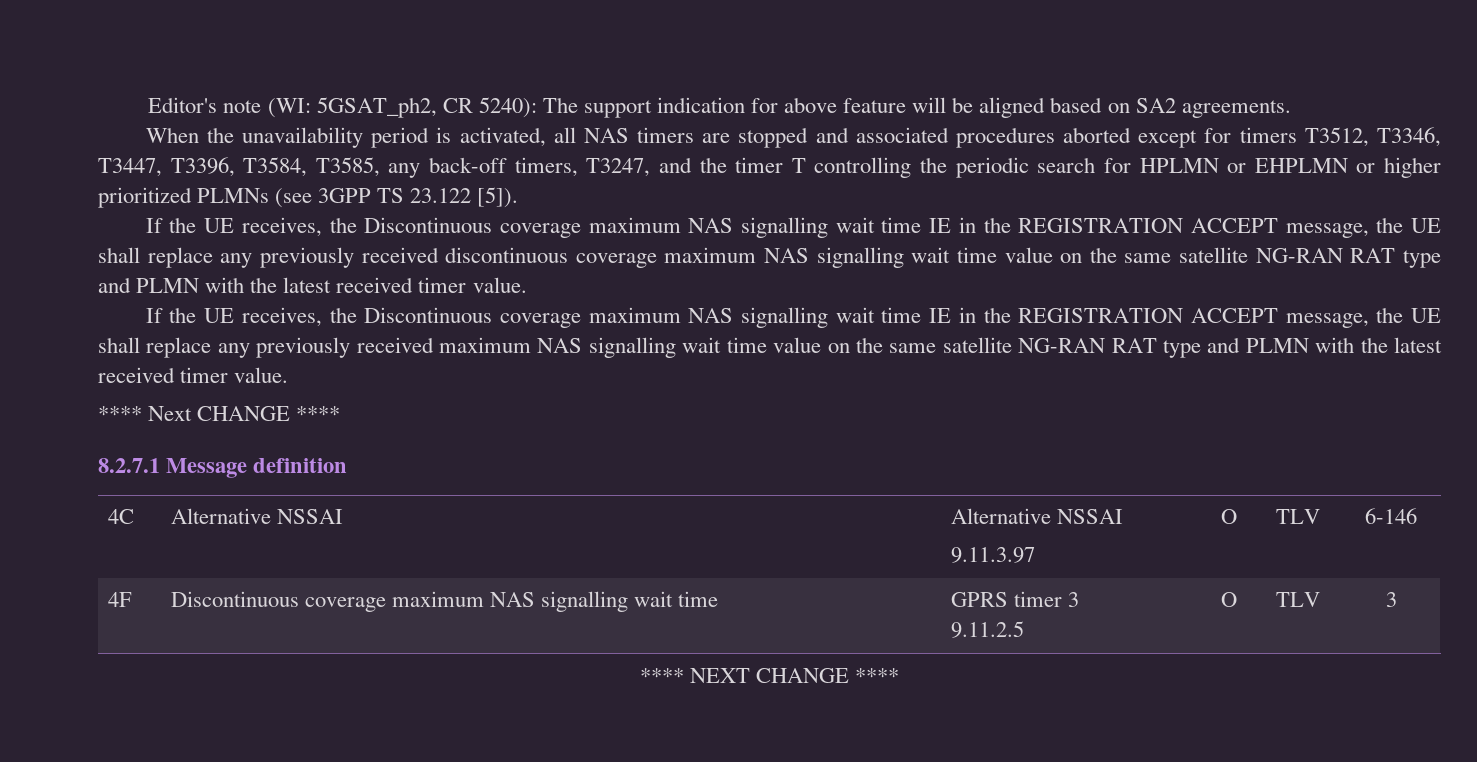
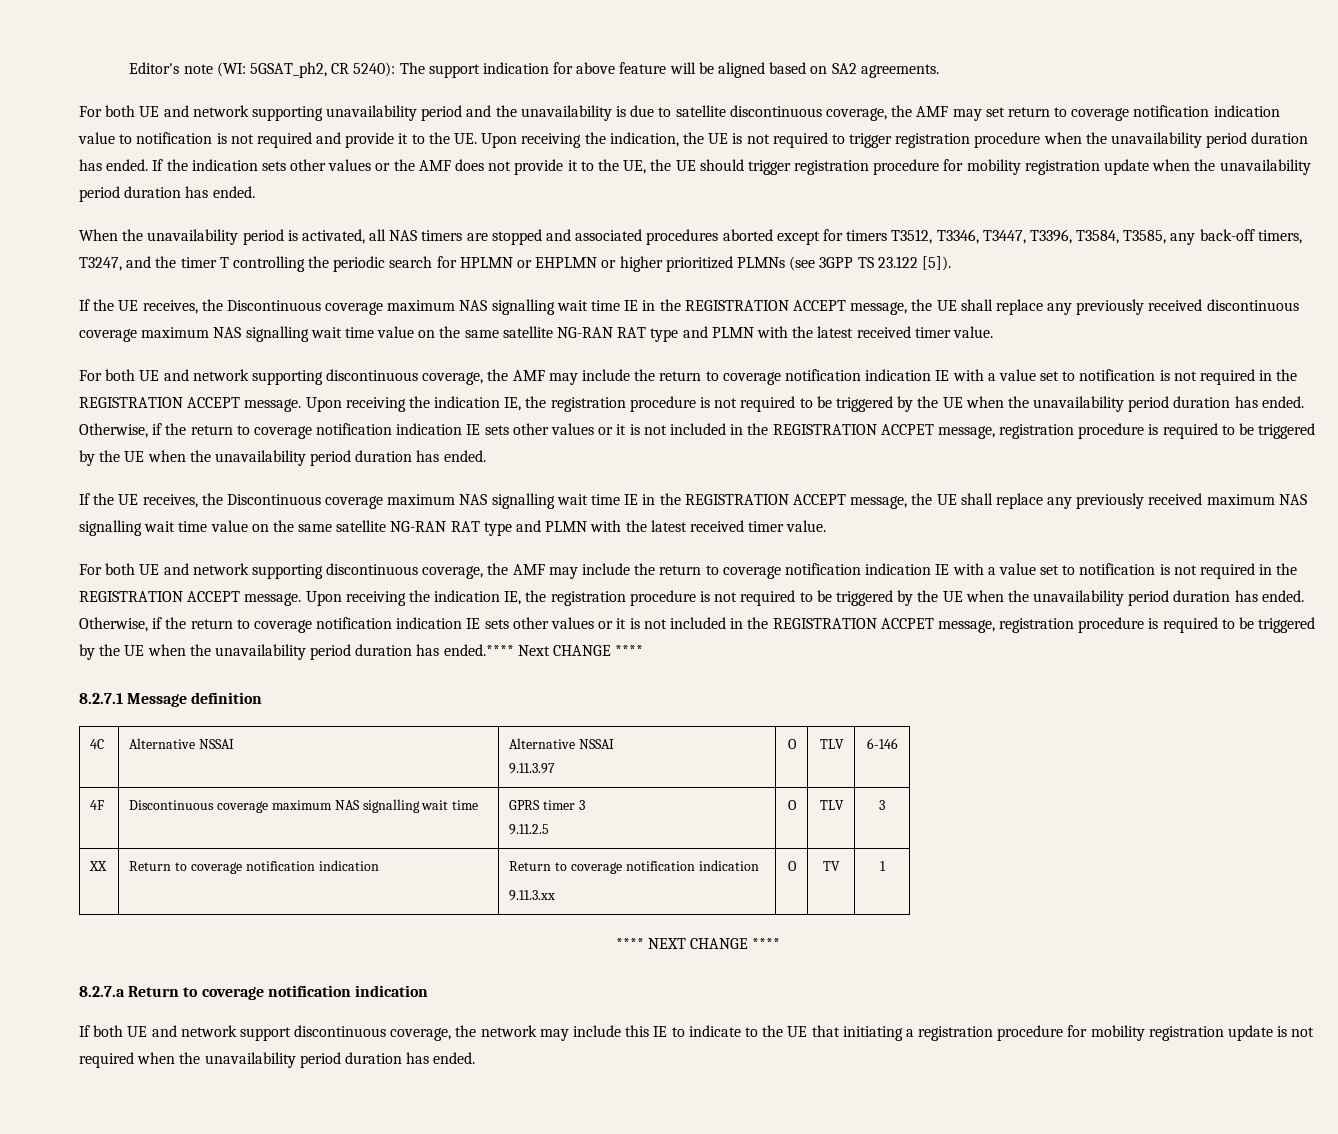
(1291, 109) none -> [79,105,1280,121] [78,132,1309,148] [79,159,1311,175] [79,186,255,202] // For both UE and network supporting unavailability period and the unavailability is due to satellite discontinuous coverage, the AMF may set return to coverage notification indication value to notification is not required and provide it to the UE. Upon receiving the indication, the UE is not required to trigger registration procedure when the unavailability period duration has ended. If the indication sets other values or the AMF does not provide it to the UE, the UE should trigger registration procedure for mobility registration update when the unavailability period duration has ended.
(527, 285) none -> [79,369,1298,385] [79,396,1304,412] [79,423,1316,439] [79,450,486,466] // For both UE and network supporting discontinuous coverage, the AMF may include the return to coverage notification indication IE with a value set to notification is not required in the REGISTRATION ACCEPT message. Upon receiving the indication IE, the registration procedure is not required to be triggered by the UE when the unavailability period duration has ended. Otherwise, if the return to coverage notification indication IE sets other values or it is not included in the REGISTRATION ACCPET message, registration procedure is required to be triggered by the UE when the unavailability period duration has ended.
[98,406,142,421] **** -> [79,563,1298,579] [79,590,1304,606] [79,617,1316,633] [79,644,514,660] For both UE and network supporting discontinuous coverage, the AMF may include the return to coverage notification indication IE with a value set to notification is not required in the REGISTRATION ACCEPT message. Upon receiving the indication IE, the registration procedure is not required to be triggered by the UE when the unavailability period duration has ended. Otherwise, if the return to coverage notification indication IE sets other values or it is not included in the REGISTRATION ACCPET message, registration procedure is required to be triggered by the UE when the unavailability period duration has ended.****
[639,668,900,683] // **** NEXT CHANGE **** -> [89,861,108,871] [129,860,379,874] [509,860,759,874] [509,890,556,901] [787,861,797,871] [823,861,840,871] [879,861,886,871] [615,938,781,949] [79,985,428,1000] [79,1025,1315,1041] [79,1052,476,1068] // XX | Return to coverage notification indication | Return to coverage notification indication // 9.11.3.xx | O | TV | 1 // **** NEXT CHANGE **** // 8.2.7.a Return to coverage notification indication // If both UE and network support discontinuous coverage, the network may include this IE to indicate to the UE that initiating a registration procedure for mobility registration update is not required when the unavailability period duration has ended.

